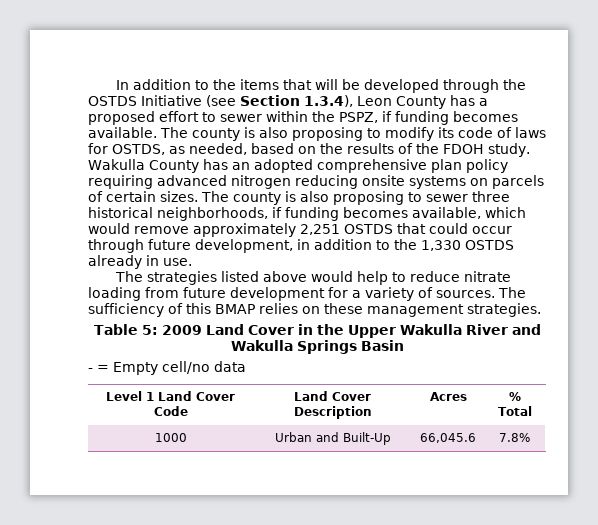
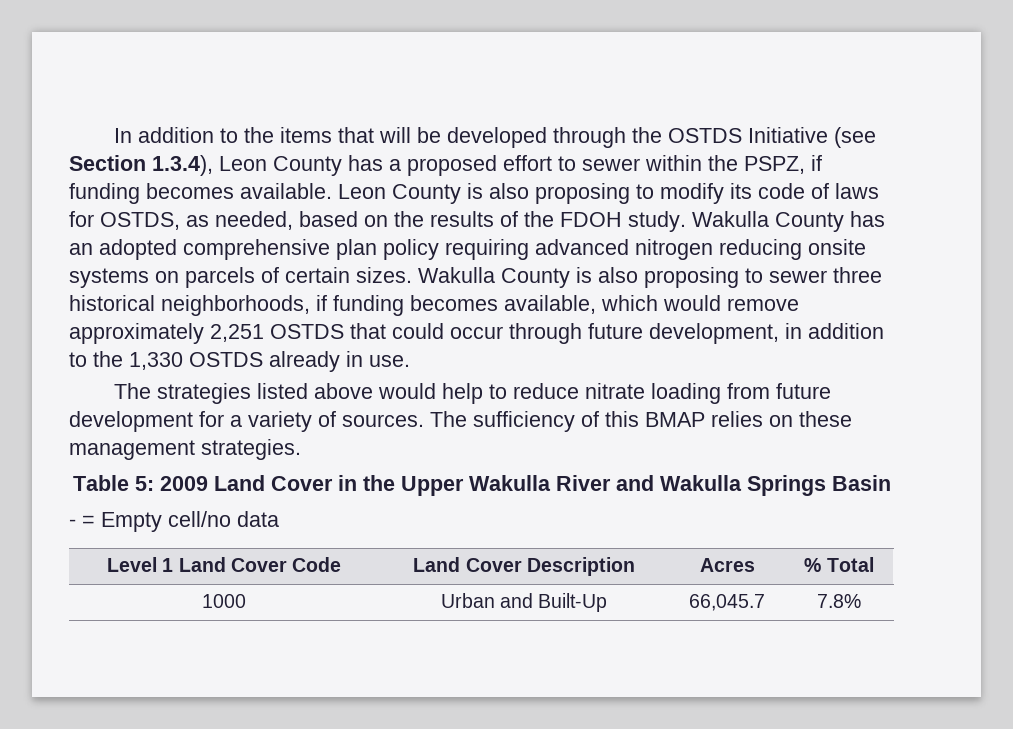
[160,127,240,141] The county -> [338,184,461,204] Leon County
[201,191,281,205] The county -> [418,267,570,288] Wakulla County
[420,433,476,443] 66,045.6 -> [689,594,765,611] 66,045.7

